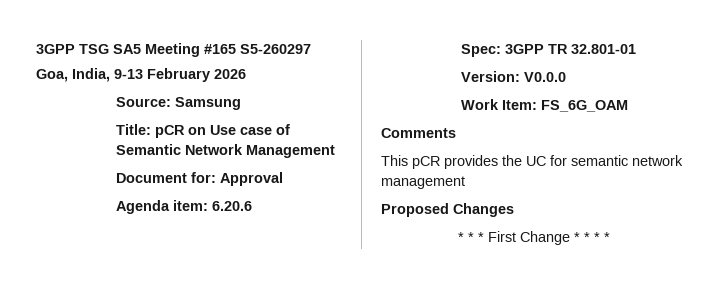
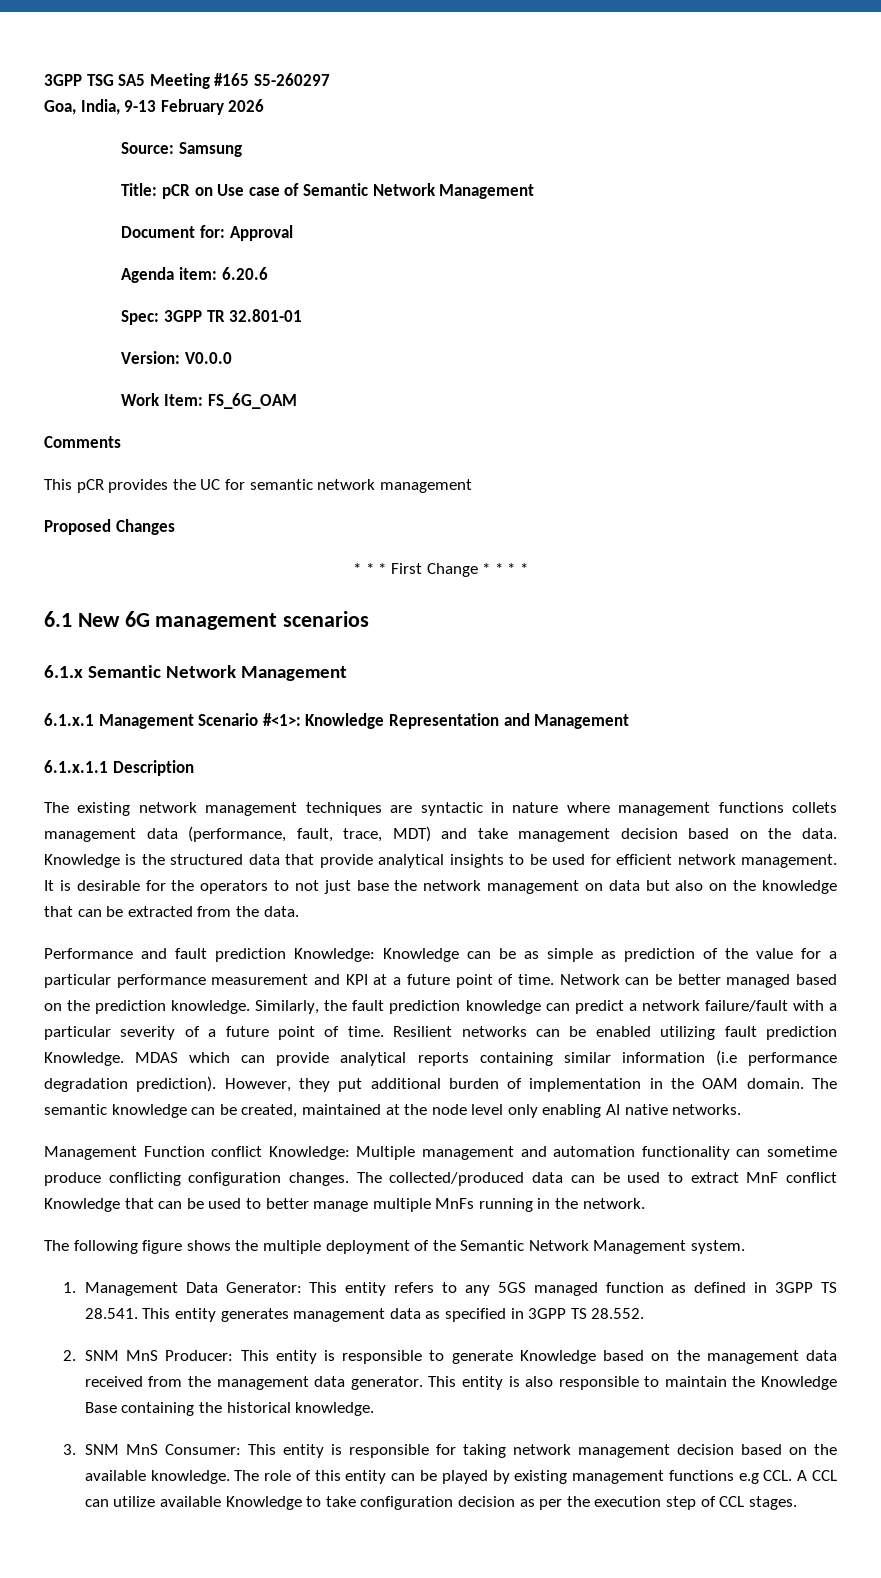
(610, 237) none -> [44,611,370,630] [44,665,348,681] [44,713,630,729] [44,760,194,776] [44,802,837,816] [44,826,838,842] [44,854,837,868] [44,880,838,894] [44,906,299,917] [44,948,837,962] [44,974,837,988] [44,1000,838,1014] [44,1026,837,1040] [44,1050,837,1066] [44,1076,837,1092] [44,1104,742,1118] [44,1146,838,1160] [44,1172,838,1186] [44,1198,645,1212] [44,1240,746,1254] [63,1282,837,1296] [84,1308,645,1322] [63,1350,838,1364] [84,1376,837,1390] [84,1402,375,1416] [63,1444,837,1458] [84,1470,837,1484] [84,1496,797,1510] // 6.1 New 6G management scenarios // 6.1.x Semantic Network Management // 6.1.x.1 Management Scenario #<1>: Knowledge Representation and Management // 6.1.x.1.1 Description // The existing network management techniques are syntactic in nature where management functions collets management data (performance, fault, trace, MDT) and take management decision based on the data. Knowledge is the structured data that provide analytical insights to be used for efficient network management. It is desirable for the operators to not just base the network management on data but also on the knowledge that can be extracted from the data. // Performance and fault prediction Knowledge: Knowledge can be as simple as prediction of the value for a particular performance measurement and KPI at a future point of time. Network can be better managed based on the prediction knowledge. Similarly, the fault prediction knowledge can predict a network failure/fault with a particular severity of a future point of time. Resilient networks can be enabled utilizing fault prediction Knowledge. MDAS which can provide analytical reports containing similar information (i.e performance degradation prediction). However, they put additional burden of implementation in the OAM domain. The semantic knowledge can be created, maintained at the node level only enabling AI native networks. // Management Function conflict Knowledge: Multiple management and automation functionality can sometime produce conflicting configuration changes. The collected/produced data can be used to extract MnF conflict Knowledge that can be used to better manage multiple MnFs running in the network. // The following figure shows the multiple deployment of the Semantic Network Management system. // 1. Management Data Generator: This entity refers to any 5GS managed function as defined in 3GPP TS 28.541. This entity generates management data as specified in 3GPP TS 28.552. // 2. SNM MnS Producer: This entity is responsible to generate Knowledge based on the management data received from the management data generator. This entity is also responsible to maintain the Knowledge Base containing the historical knowledge. // 3. SNM MnS Consumer: This entity is responsible for taking network management decision based on the available knowledge. The role of this entity can be played by existing management functions e.g CCL. A CCL can utilize available Knowledge to take configuration decision as per the execution step of CCL stages.

